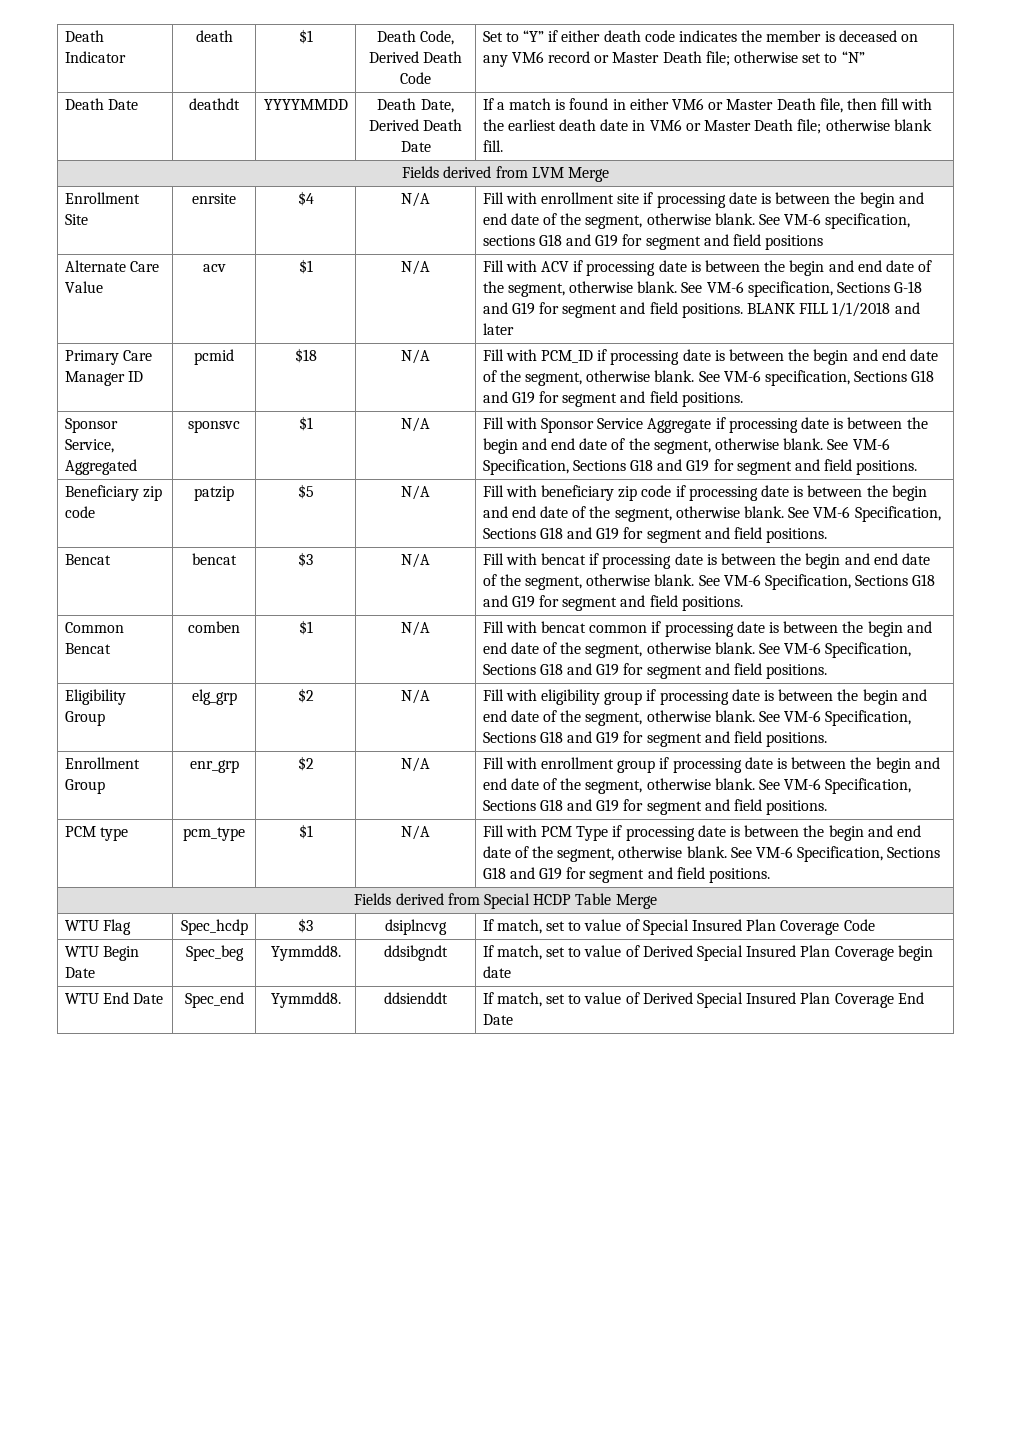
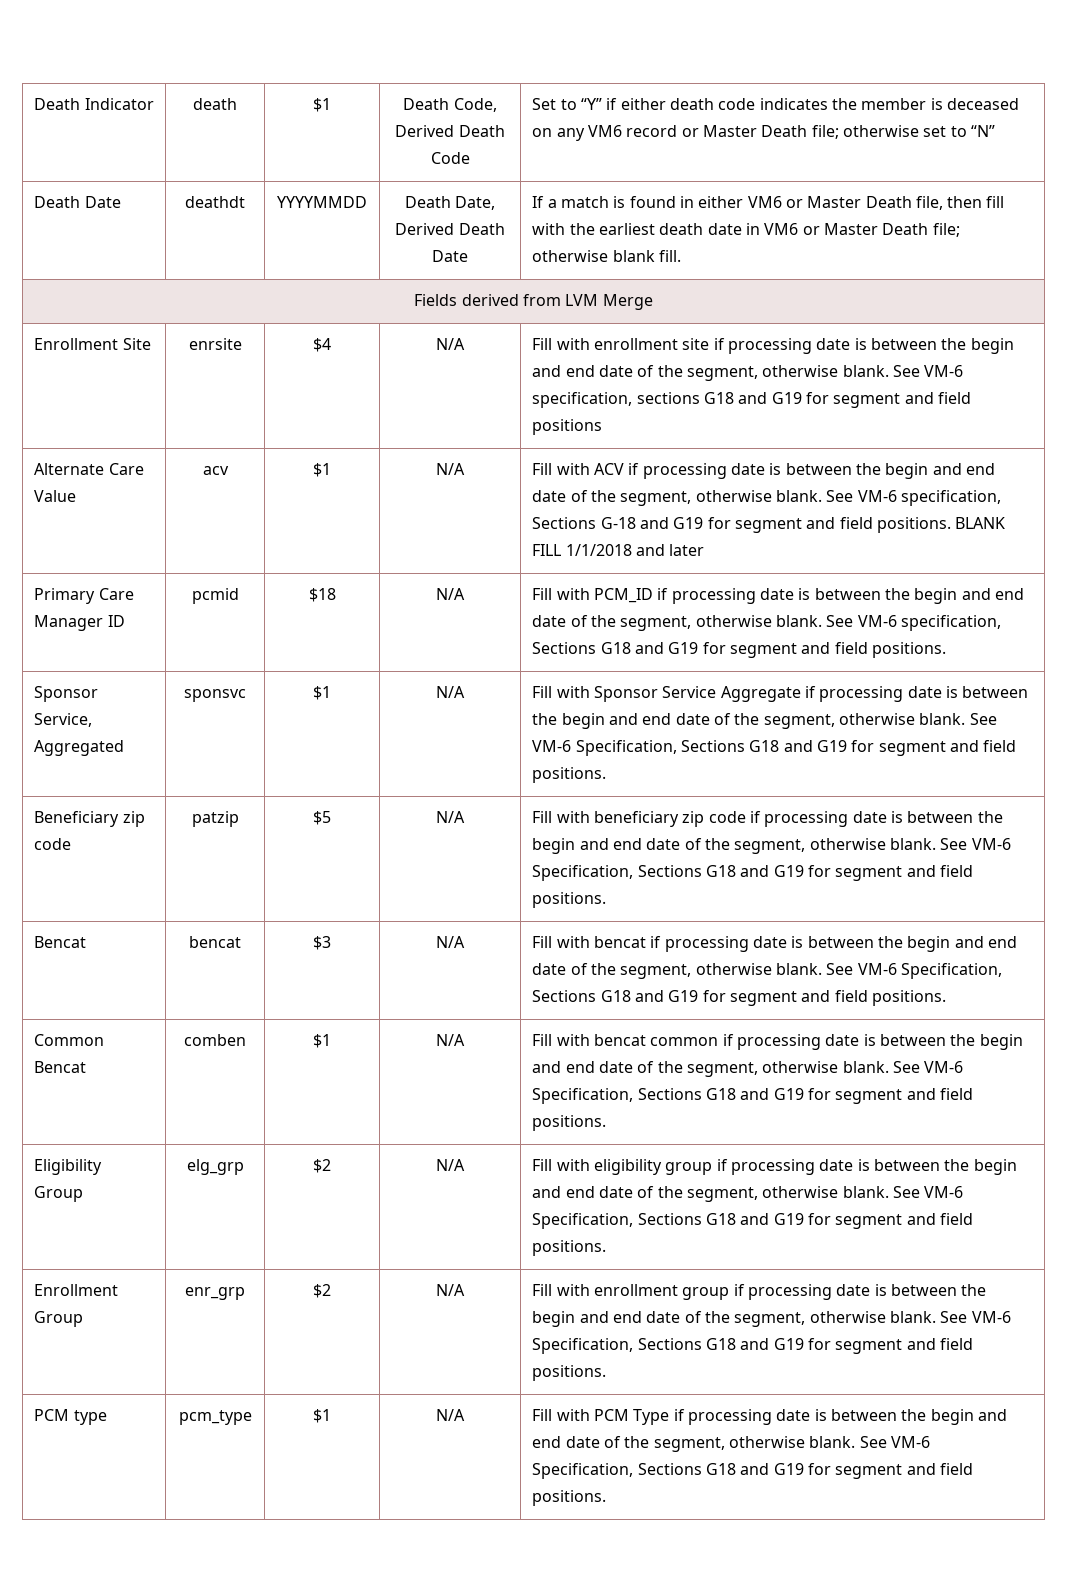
[354,893,657,909] [64,919,131,935] [180,919,248,935] [298,918,313,933] [385,919,447,935] [482,919,875,935] [64,946,139,961] [64,967,95,978] [185,945,244,961] [270,945,341,961] [384,945,448,961] [482,945,933,961] [482,966,511,978] [64,992,164,1004] [184,992,244,1008] [270,992,341,1008] [384,992,448,1004] [482,992,924,1008] [482,1014,513,1025] // Fields derived from Special HCDP Table Merge // WTU Flag | Spec_hcdp | $3 | dsiplncvg | If match, set to value of Special Insured Plan Coverage Code // WTU Begin Date | Spec_beg | Yymmdd8. | ddsibgndt | If match, set to value of Derived Special Insured Plan Coverage begin date // WTU End Date | Spec_end | Yymmdd8. | ddsienddt | If match, set to value of Derived Special Insured Plan Coverage End Date -> (607, 1498) none

